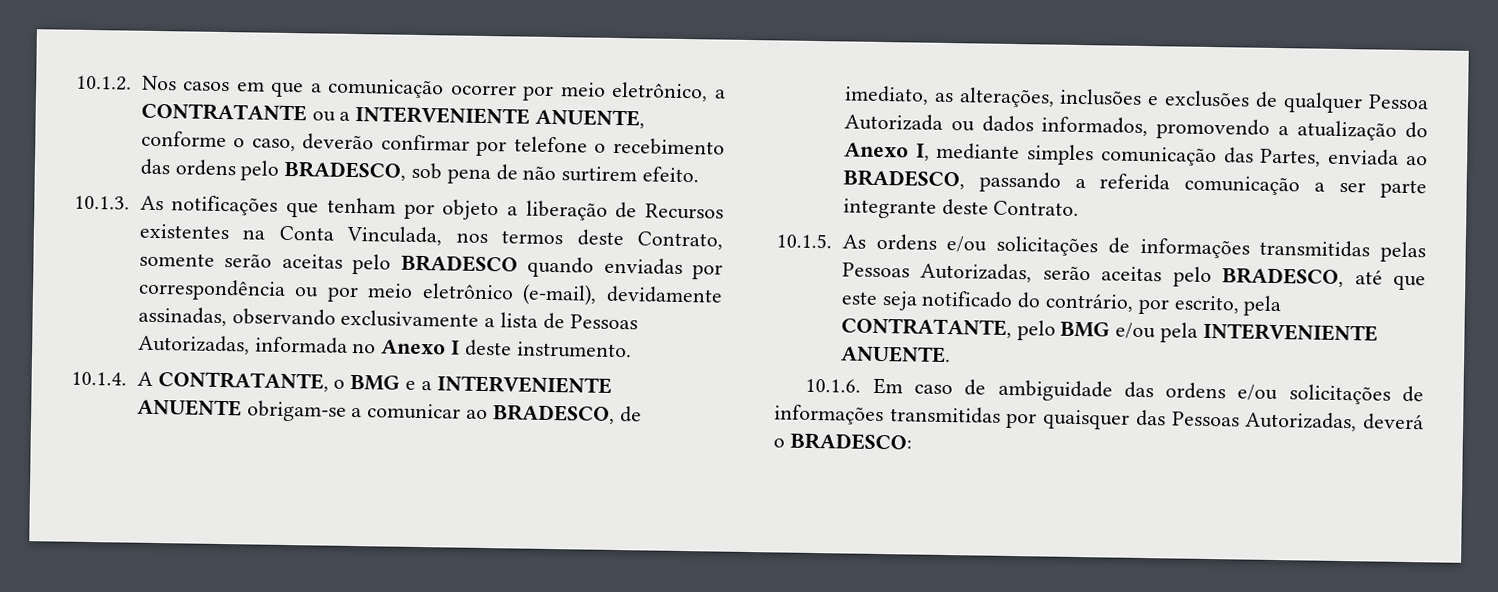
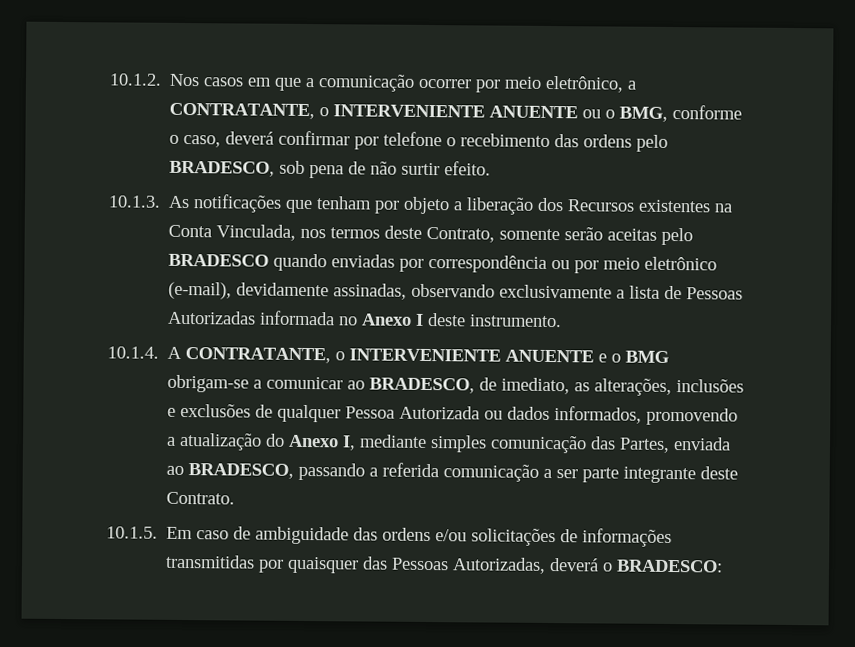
[140,102,645,129] CONTRATANTE ou a INTERVENIENTE ANUENTE, -> [169,102,669,122] CONTRATANTE, o INTERVENIENTE ANUENTE ou o BMG,
[302,133,375,151] deverão -> [225,131,275,145] deverá
[561,166,638,183] surtirem -> [401,162,441,176] surtir
[615,201,638,219] de -> [537,197,565,212] dos
[137,334,250,355] Autorizadas, -> [167,310,257,325] Autorizadas
[350,374,612,394] [136,398,242,417] BMG e a INTERVENIENTE ANUENTE -> [349,348,670,363] INTERVENIENTE ANUENTE e o BMG
[841,233,1426,263] [841,262,1426,291] [840,290,1283,317] [840,317,1378,343] [840,345,951,364] [805,378,862,393] As ordens e/ou solicitações de informações transmitidas pelas Pessoas Autorizadas, serão aceitas pelo BRADESCO, até que este seja notificado do contrário, por escrito, pela CONTRATANTE, pelo BMG e/ou pela INTERVENIENTE ANUENTE. // 10.1.6. -> (158, 532) none

